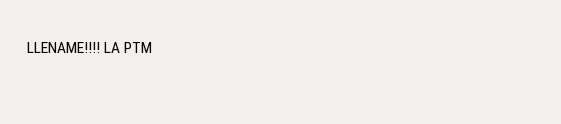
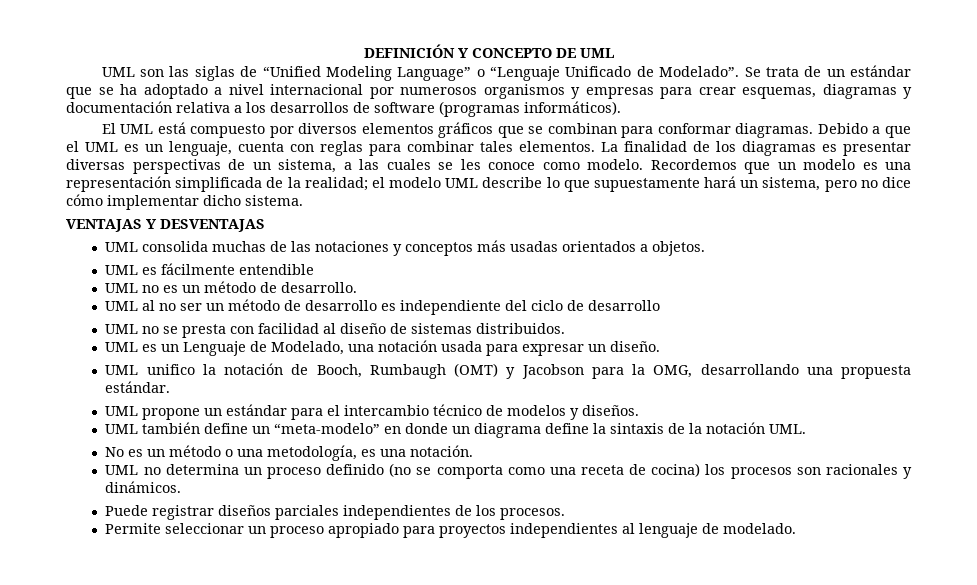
[27,42,153,53] LLENAME!!!! LA PTM -> [363,44,614,58] [101,65,911,81] [66,84,912,99] [66,101,621,117] [101,122,912,138] [66,141,911,156] [66,159,911,174] [66,176,911,192] [66,194,303,210] [66,219,265,232] [105,240,706,256] [105,263,315,275] [105,281,358,293] [105,299,661,315] [105,323,566,338] [105,340,661,356] [105,363,911,379] [105,381,171,393] [105,404,640,420] [105,422,807,438] [105,445,474,461] [105,463,912,479] [105,481,182,493] [105,505,566,520] [105,523,797,538] DEFINICIÓN Y CONCEPTO DE UML // UML son las siglas de “Unified Modeling Language” o “Lenguaje Unificado de Modelado”. Se trata de un estándar que se ha adoptado a nivel internacional por numerosos organismos y empresas para crear esquemas, diagramas y documentación relativa a los desarrollos de software (programas informáticos). // El UML está compuesto por diversos elementos gráficos que se combinan para conformar diagramas. Debido a que el UML es un lenguaje, cuenta con reglas para combinar tales elementos. La finalidad de los diagramas es presentar diversas perspectivas de un sistema, a las cuales se les conoce como modelo. Recordemos que un modelo es una representación simplificada de la realidad; el modelo UML describe lo que supuestamente hará un sistema, pero no dice cómo implementar dicho sistema. // VENTAJAS Y DESVENTAJAS // UML consolida muchas de las notaciones y conceptos más usadas orientados a objetos. // UML es fácilmente entendible // UML no es un método de desarrollo. // UML al no ser un método de desarrollo es independiente del ciclo de desarrollo // UML no se presta con facilidad al diseño de sistemas distribuidos. // UML es un Lenguaje de Modelado, una notación usada para expresar un diseño. // UML unifico la notación de Booch, Rumbaugh (OMT) y Jacobson para la OMG, desarrollando una propuesta estándar. // UML propone un estándar para el intercambio técnico de modelos y diseños. // UML también define un “meta-modelo” en donde un diagrama define la sintaxis de la notación UML. // No es un método o una metodología, es una notación. // UML no determina un proceso definido (no se comporta como una receta de cocina) los procesos son racionales y dinámicos. // Puede registrar diseños parciales independientes de los procesos. // Permite seleccionar un proceso apropiado para proyectos independientes al lenguaje de modelado.

